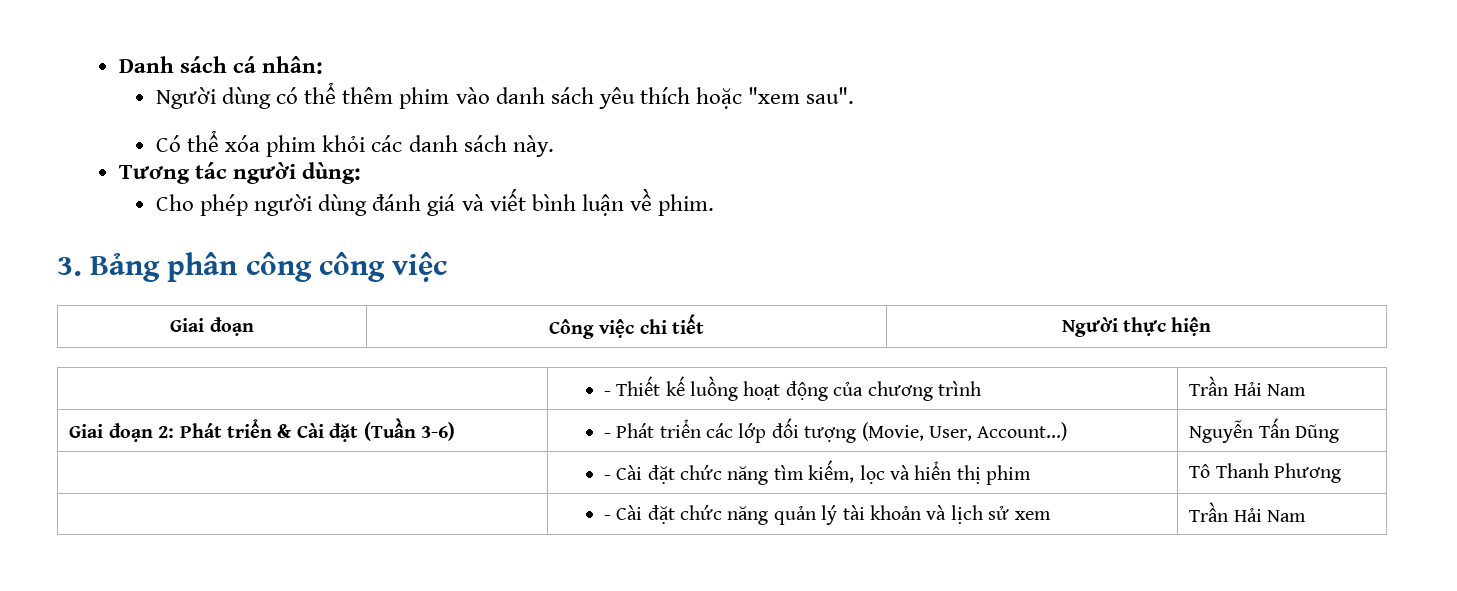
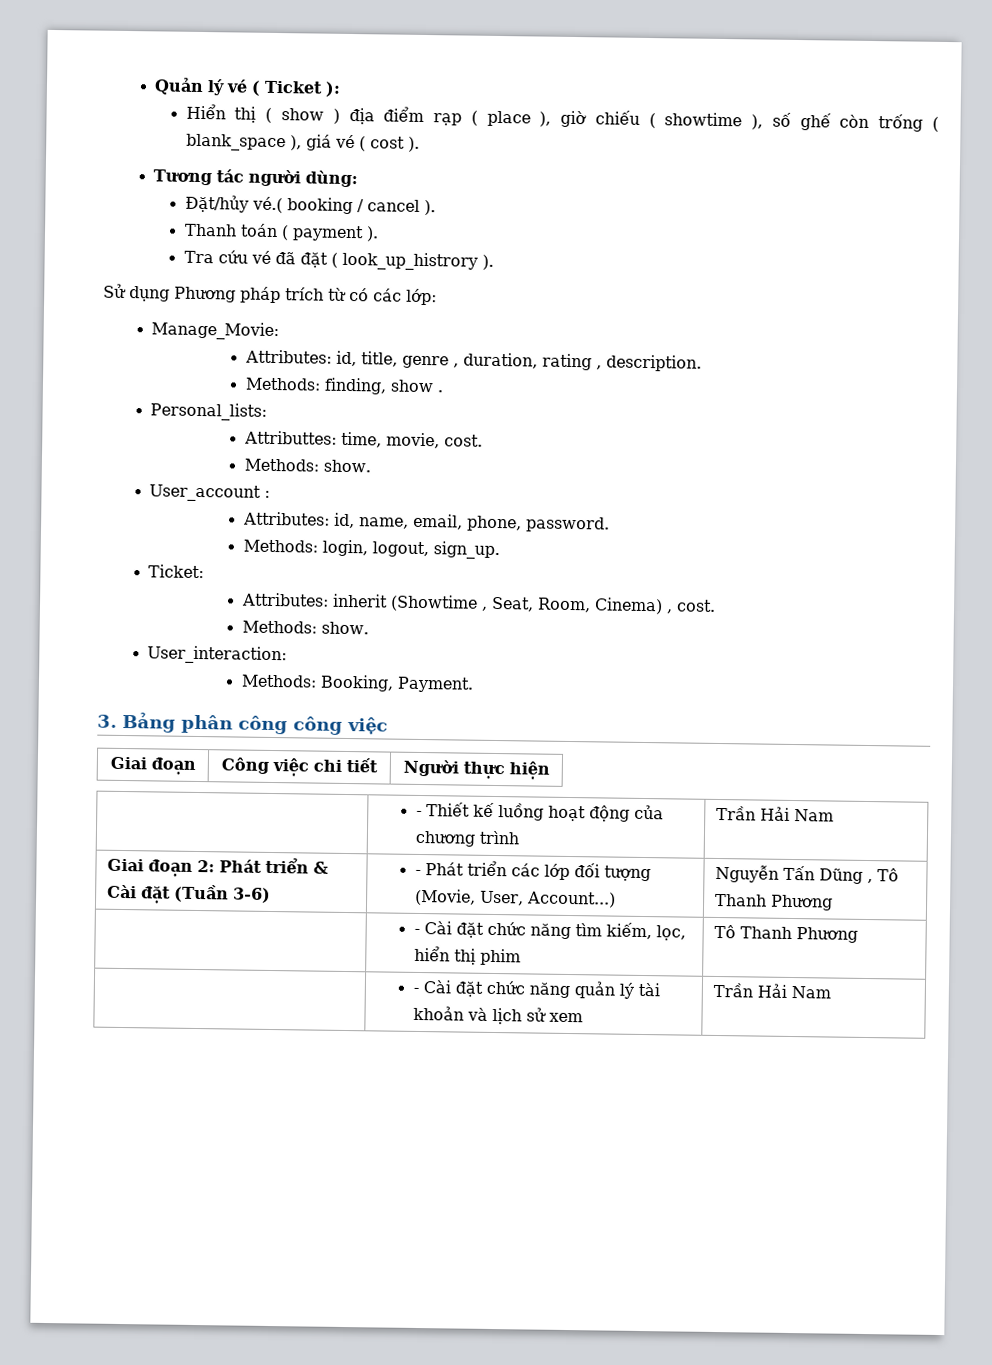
[118,56,324,74] [156,82,855,109] [156,130,554,157] [118,162,362,184] [156,188,714,216] Danh sách cá nhân: // Người dùng có thể thêm phim vào danh sách yêu thích hoặc "xem sau". // Có thể xóa phim khỏi các danh sách này. // Tương tác người dùng: // Cho phép người dùng đánh giá và viết bình luận về phim. -> [154,77,342,97] [185,103,939,132] [185,133,420,152] [153,169,359,188] [184,194,436,216] [183,223,379,242] [183,250,494,271] [103,283,437,306] [151,321,280,341] [244,349,702,372] [244,377,443,395] [150,402,268,421] [243,430,483,449] [243,458,371,473] [149,484,271,502] [242,511,610,533] [242,539,500,560] [148,564,205,579] [241,592,716,615] [241,620,369,635] [147,645,288,665] [240,674,474,693] Quản lý vé ( Ticket ): // Hiển thị ( show ) địa điểm rạp ( place ), giờ chiếu ( showtime ), số ghế còn trống ( blank_space ), giá vé ( cost ). // Tương tác người dùng: // Đặt/hủy vé.( booking / cancel ). // Thanh toán ( payment ). // Tra cứu vé đã đặt ( look_up_histrory ). // Sử dụng Phương pháp trích từ có các lớp: // Manage_Movie: // Attributes: id, title, genre , duration, rating , description. // Methods: finding, show . // Personal_lists: // Attributtes: time, movie, cost. // Methods: show. // User_account : // Attributes: id, name, email, phone, password. // Methods: login, logout, sign_up. // Ticket: // Attributes: inherit (Showtime , Seat, Room, Cinema) , cost. // Methods: show. // User_interaction: // Methods: Booking, Payment.
(1340, 433) none -> [867,868,900,884] [715,893,834,911] , Tô Thanh Phương
[859,465,910,484] lọc và -> [655,925,686,941] lọc,

